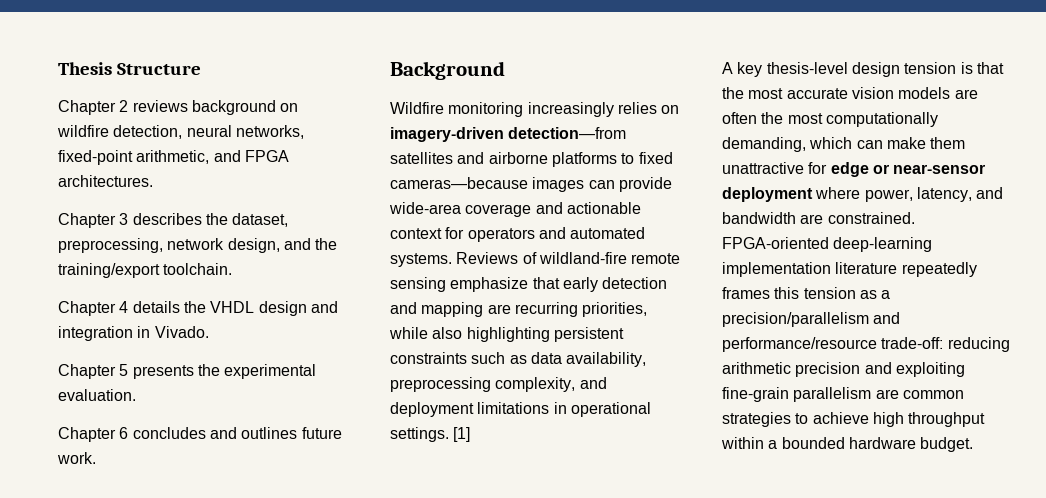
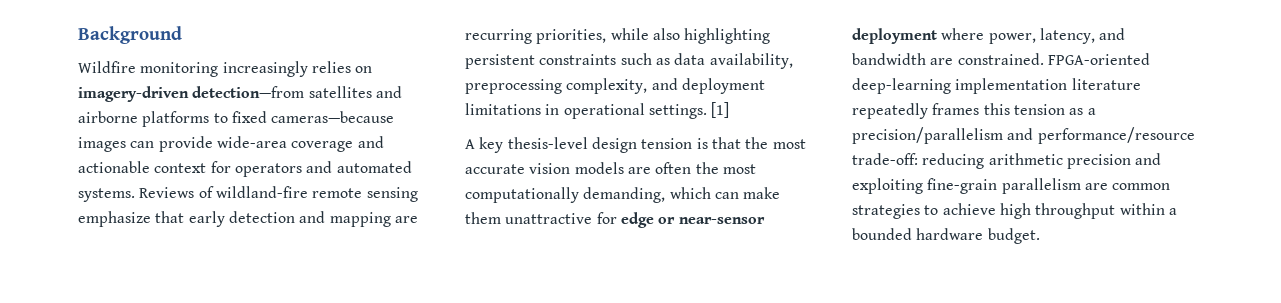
[58,62,202,75] [58,100,299,115] [57,125,304,139] [58,150,289,165] [58,175,153,187] [58,213,289,228] [58,238,338,253] [58,263,233,278] [58,301,338,316] [58,326,209,341] [58,364,317,379] [58,389,136,401] [58,427,342,442] [57,452,96,464] Thesis Structure // Chapter 2 reviews background on wildfire detection, neural networks, fixed-point arithmetic, and FPGA architectures. // Chapter 3 describes the dataset, preprocessing, network design, and the training/export toolchain. // Chapter 4 details the VHDL design and integration in Vivado. // Chapter 5 presents the experimental evaluation. // Chapter 6 concludes and outlines future work. // -> (78, 35) none

